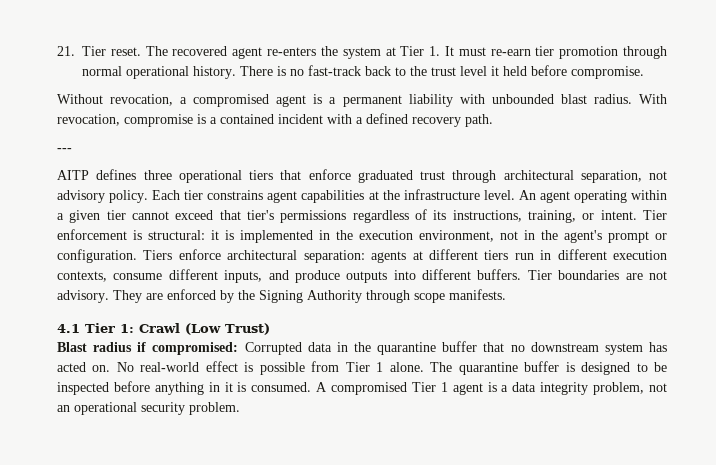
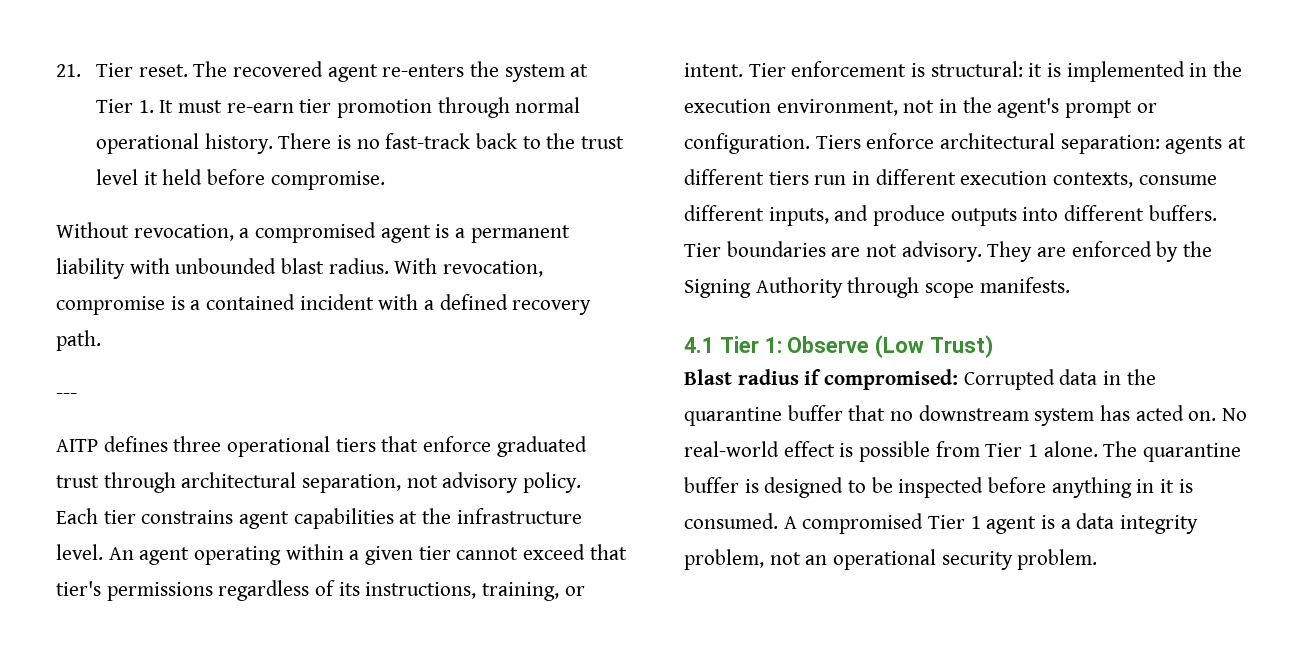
[139,323,180,333] Crawl -> [787,336,870,353] Observe

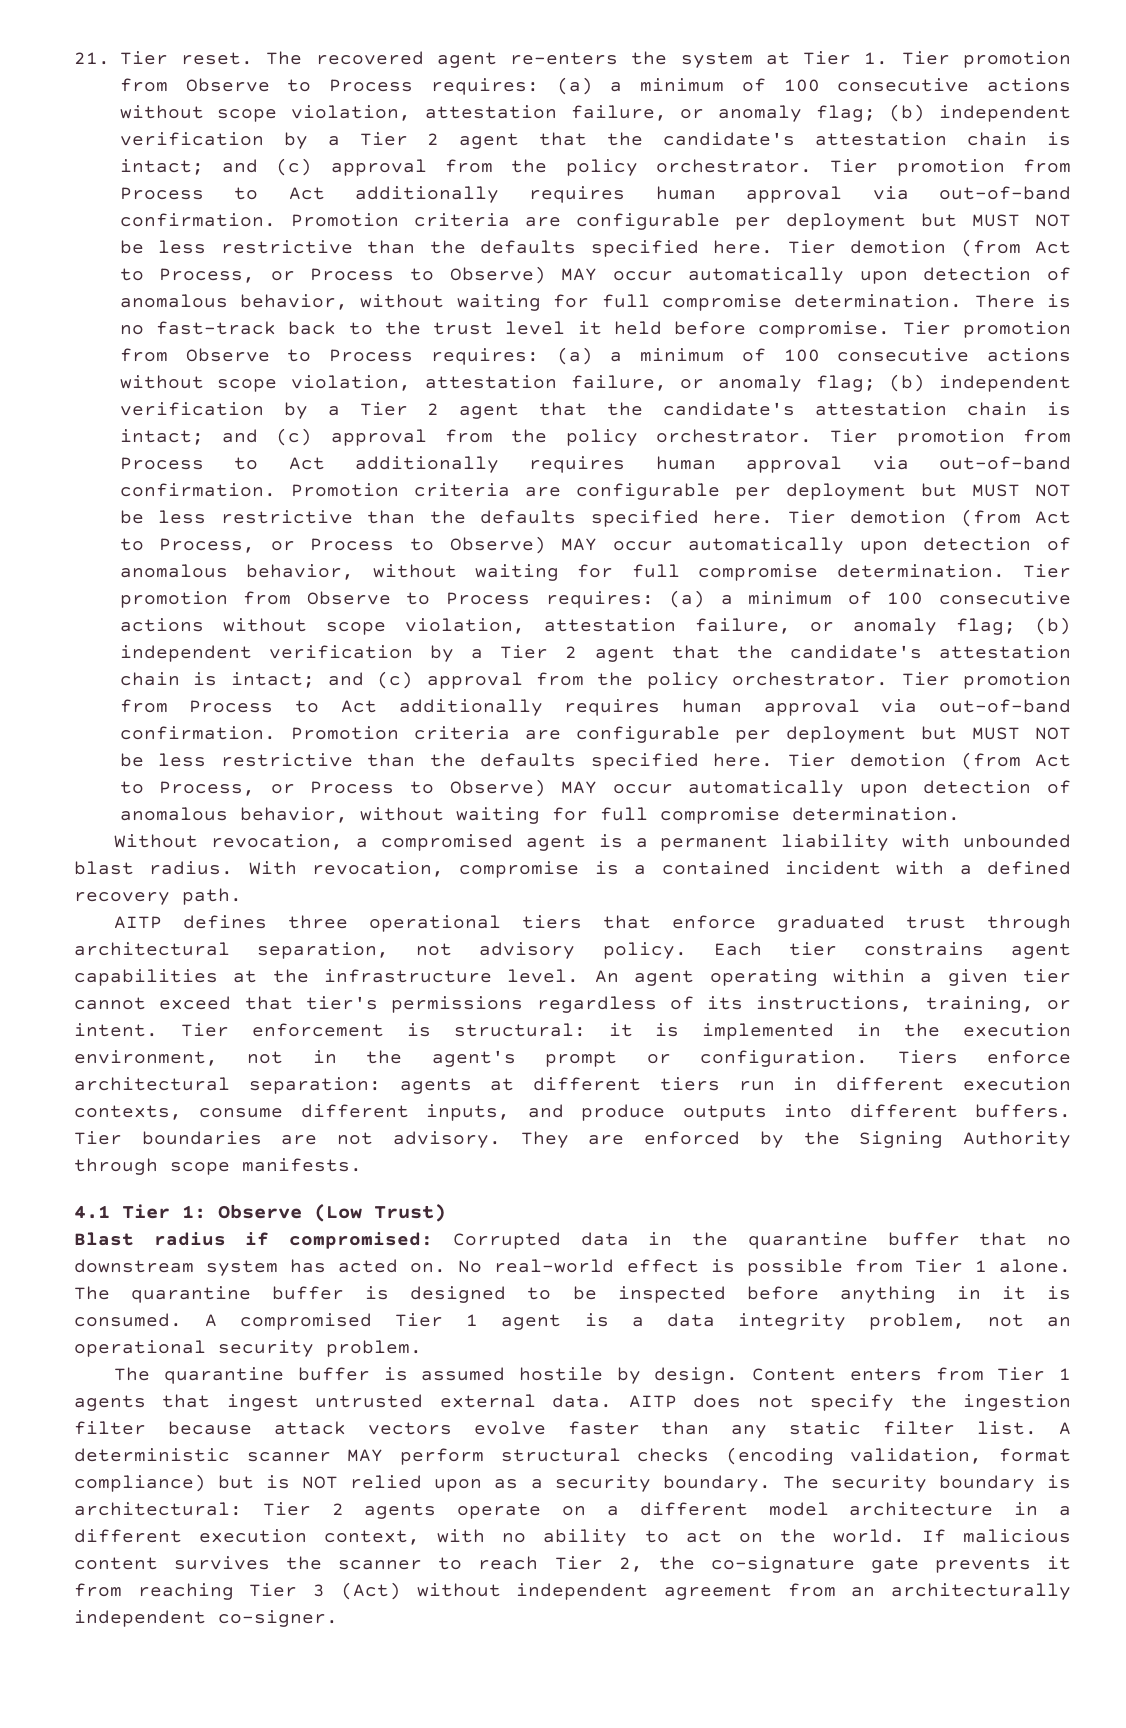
[159,97,581,118] [95,133,273,154] It must re-earn tier promotion through normal operational history. -> [901,51,1072,68] [119,77,1071,95] [119,104,1071,122] [119,132,1071,149] [119,158,1071,176] [119,186,1071,203] [119,213,1072,230] [119,239,1071,257] [119,266,1072,284] [119,294,963,311] Tier promotion from Observe to Process requires: (a) a minimum of 100 consecutive actions without scope violation, attestation failure, or anomaly flag; (b) independent verification by a Tier 2 agent that the candidate's attestation chain is intact; and (c) approval from the policy orchestrator. Tier promotion from Process to Act additionally requires human approval via out-of-band confirmation. Promotion criteria are configurable per deployment but MUST NOT be less restrictive than the defaults specified here. Tier demotion (from Act to Process, or Process to Observe) MAY occur automatically upon detection of anomalous behavior, without waiting for full compromise determination.
(385, 180) none -> [902,321,1071,338] [119,347,1071,365] [119,374,1071,392] [119,402,1071,419] [119,428,1071,446] [119,456,1071,473] [119,483,1072,500] [119,509,1071,527] [119,536,1072,554] [119,564,1071,581] [119,590,1072,608] [119,617,1072,635] [119,645,1071,662] [119,671,1071,689] [119,699,1071,716] [119,726,1072,743] [119,752,1071,770] [119,779,1072,797] [119,807,960,824] Tier promotion from Observe to Process requires: (a) a minimum of 100 consecutive actions without scope violation, attestation failure, or anomaly flag; (b) independent verification by a Tier 2 agent that the candidate's attestation chain is intact; and (c) approval from the policy orchestrator. Tier promotion from Process to Act additionally requires human approval via out-of-band confirmation. Promotion criteria are configurable per deployment but MUST NOT be less restrictive than the defaults specified here. Tier demotion (from Act to Process, or Process to Observe) MAY occur automatically upon detection of anomalous behavior, without waiting for full compromise determination. Tier promotion from Observe to Process requires: (a) a minimum of 100 consecutive actions without scope violation, attestation failure, or anomaly flag; (b) independent verification by a Tier 2 agent that the candidate's attestation chain is intact; and (c) approval from the policy orchestrator. Tier promotion from Process to Act additionally requires human approval via out-of-band confirmation. Promotion criteria are configurable per deployment but MUST NOT be less restrictive than the defaults specified here. Tier demotion (from Act to Process, or Process to Observe) MAY occur automatically upon detection of anomalous behavior, without waiting for full compromise determination.
[56,393,77,399] // --- -> (242, 896) none
(1098, 559) none -> [114,1367,1071,1384] [74,1394,1072,1411] [74,1421,1071,1438] [74,1447,1071,1465] [74,1474,1071,1492] [74,1502,1072,1519] [74,1529,1071,1546] [74,1556,1072,1573] [74,1582,1071,1600] [74,1610,338,1627] // The quarantine buffer is assumed hostile by design. Content enters from Tier 1 agents that ingest untrusted external data. AITP does not specify the ingestion filter because attack vectors evolve faster than any static filter list. A deterministic scanner MAY perform structural checks (encoding validation, format compliance) but is NOT relied upon as a security boundary. The security boundary is architectural: Tier 2 agents operate on a different model architecture in a different execution context, with no ability to act on the world. If malicious content survives the scanner to reach Tier 2, the co-signature gate prevents it from reaching Tier 3 (Act) without independent agreement from an architecturally independent co-signer.

